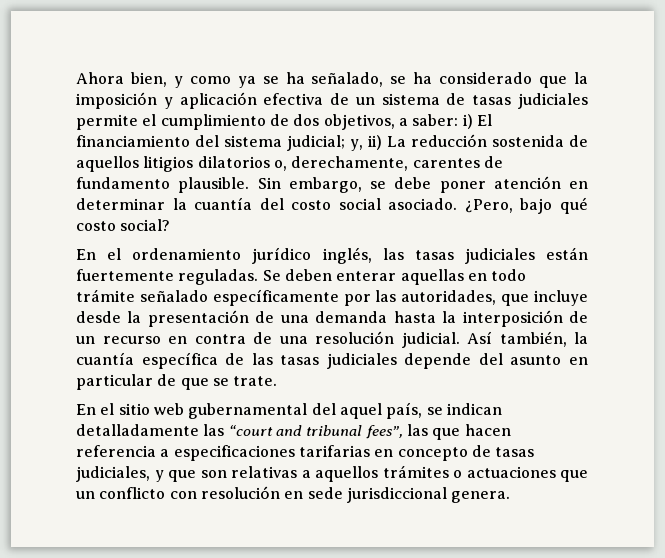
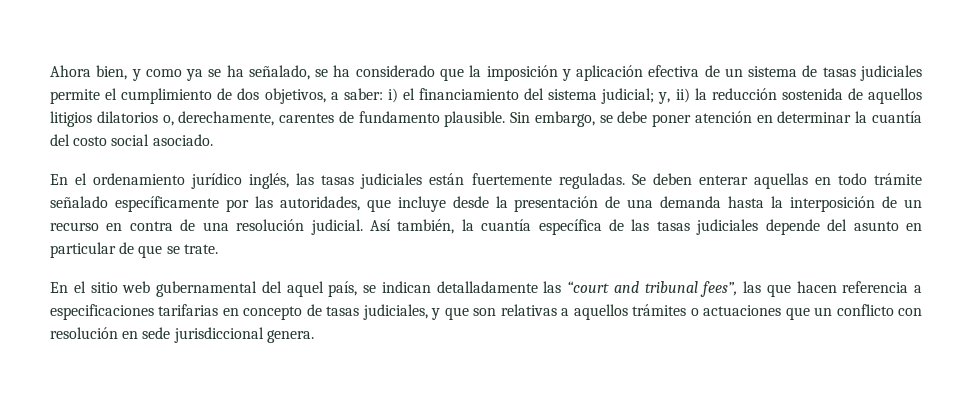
[476,114,492,126] El -> [402,88,415,100] el
[387,136,406,147] La -> [694,88,707,100] la
[464,197,588,214] [76,219,171,231] ¿Pero, bajo qué costo social? -> (213, 140) none

